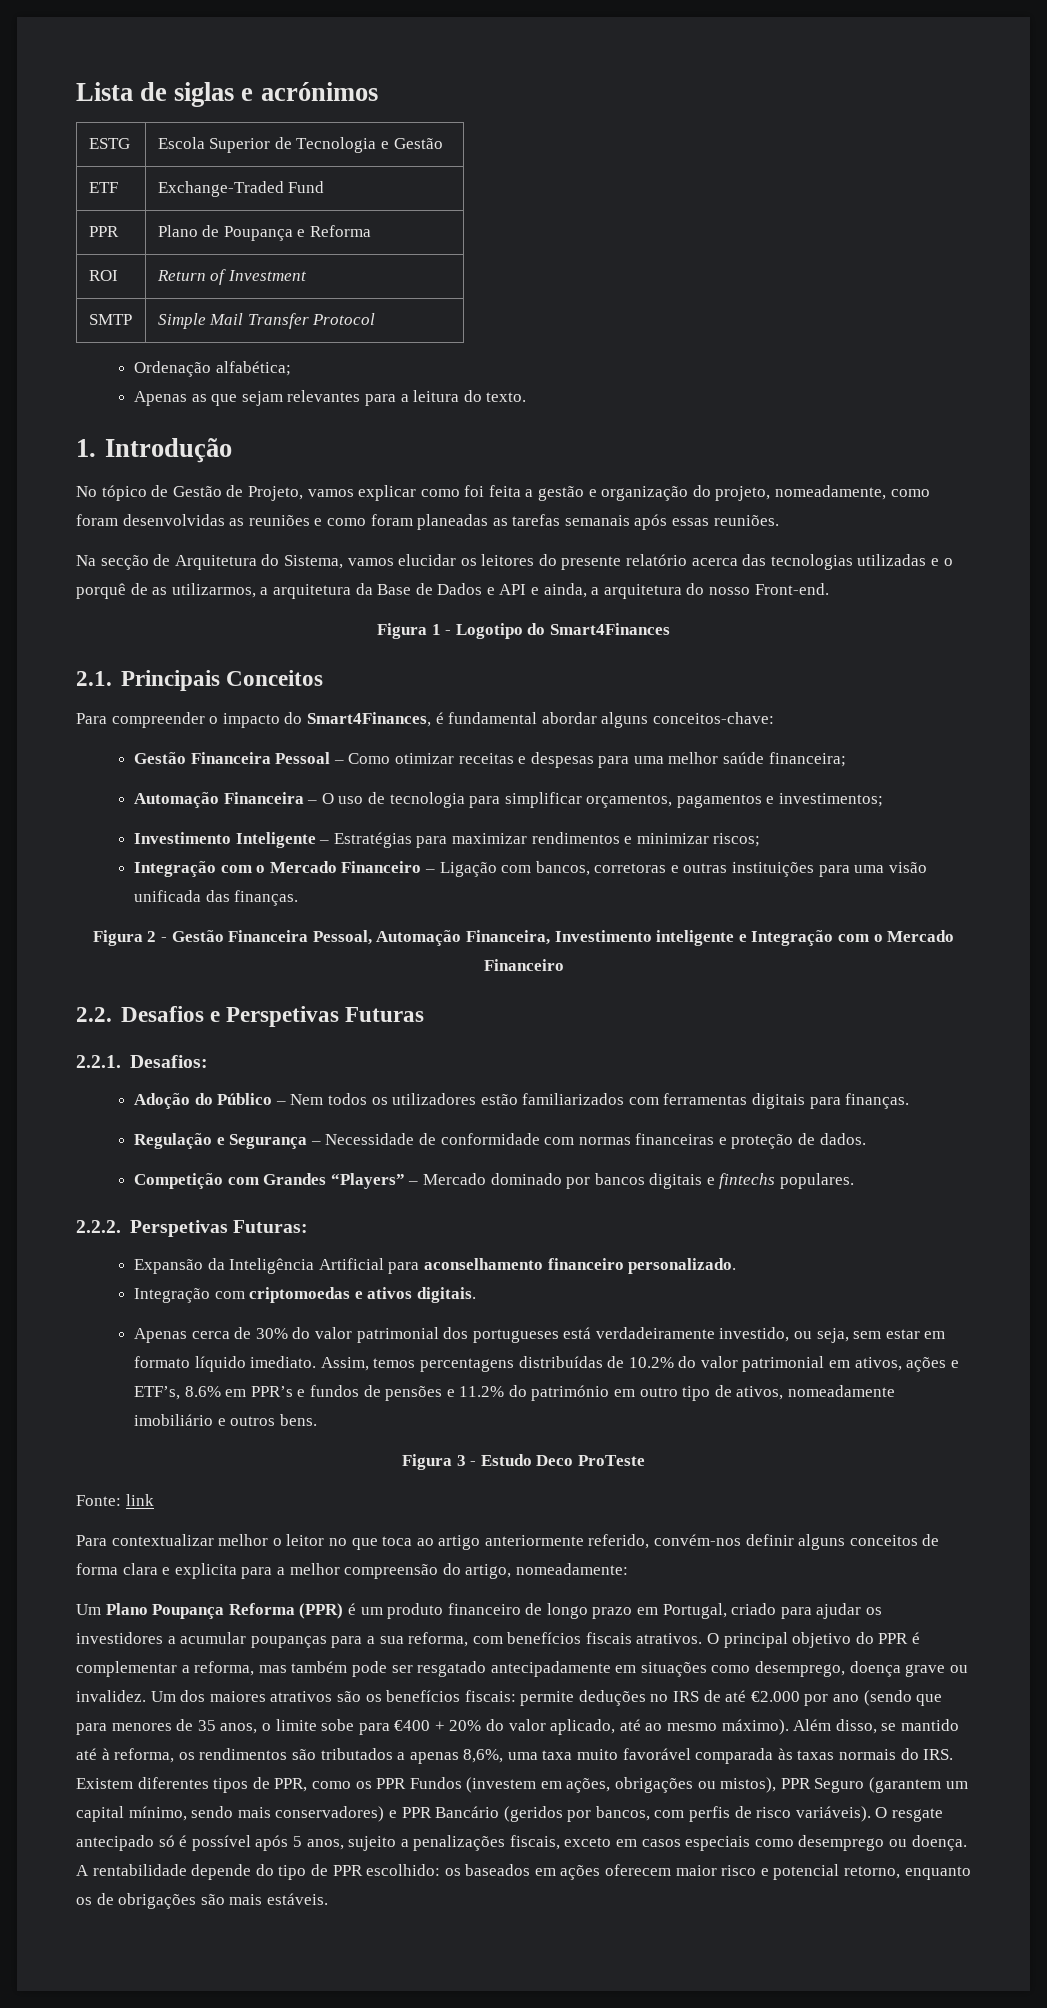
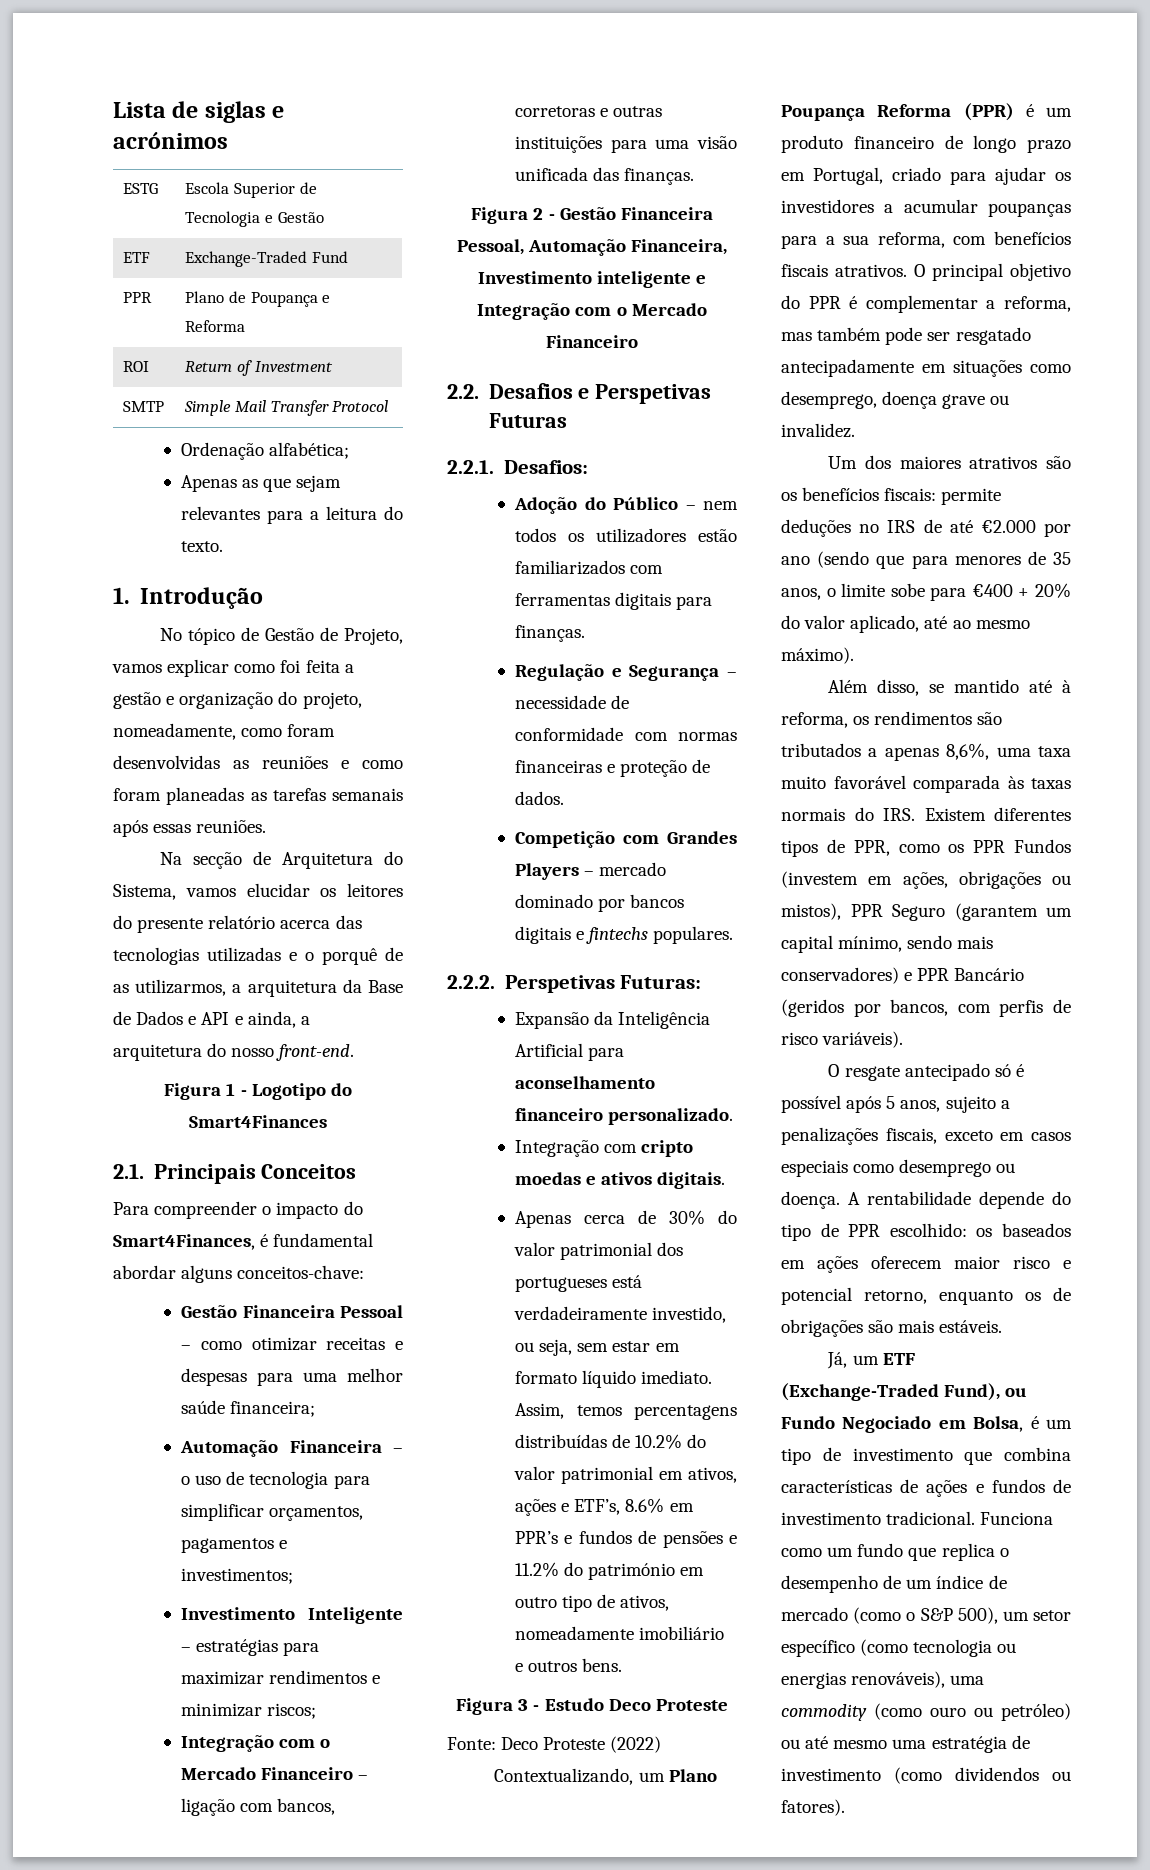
[754,583,829,595] Front-end. -> [276,1044,355,1061] front-end.
[348,753,391,764] Como -> [200,1341,242,1350] como
[321,793,334,804] O -> [181,1476,191,1485] o
[333,832,412,848] Estratégias -> [196,1639,279,1656] estratégias
[439,862,497,877] Ligação -> [181,1798,236,1816] ligação
[290,1094,324,1105] Nem -> [703,501,738,510] nem
[325,1133,415,1145] Necessidade -> [515,695,607,709] necessidade
[330,1173,486,1189] “Players” – Mercado -> [515,862,667,880] Players – mercado
[249,1287,351,1303] criptomoedas -> [641,1140,694,1157] [515,1172,582,1185] cripto moedas
[577,1455,645,1466] ProTeste -> [655,1699,728,1711] Proteste
[125,1494,154,1506] [76,1534,940,1550] [76,1563,628,1579] [76,1604,101,1615] link // Para contextualizar melhor o leitor no que toca ao artigo anteriormente referido, convém-nos definir alguns conceitos de forma clara e explicita para a melhor compreensão do artigo, nomeadamente: // Um -> [501,1736,662,1753] [494,1768,665,1785] Deco Proteste (2022) // Contextualizando, um
(146, 1696) none -> (855, 430) //
(789, 1727) none -> (854, 655) //
(871, 1814) none -> (904, 1039) //
(328, 1899) none -> [827,1352,915,1369] [781,1383,1028,1401] [781,1416,1072,1433] [781,1447,1071,1465] [781,1479,1071,1497] [781,1511,1054,1525] [781,1543,1009,1561] [781,1575,1007,1593] [781,1607,1071,1624] [781,1639,1017,1657] [781,1671,985,1689] [781,1703,1071,1721] [781,1735,1030,1753] [781,1767,1071,1784] [781,1799,845,1816] // Já, um ETF (Exchange-Traded Fund), ou Fundo Negociado em Bolsa, é um tipo de investimento que combina características de ações e fundos de investimento tradicional. Funciona como um fundo que replica o desempenho de um índice de mercado (como o S&P 500), um setor específico (como tecnologia ou energias renováveis), uma commodity (como ouro ou petróleo) ou até mesmo uma estratégia de investimento (como dividendos ou fatores).

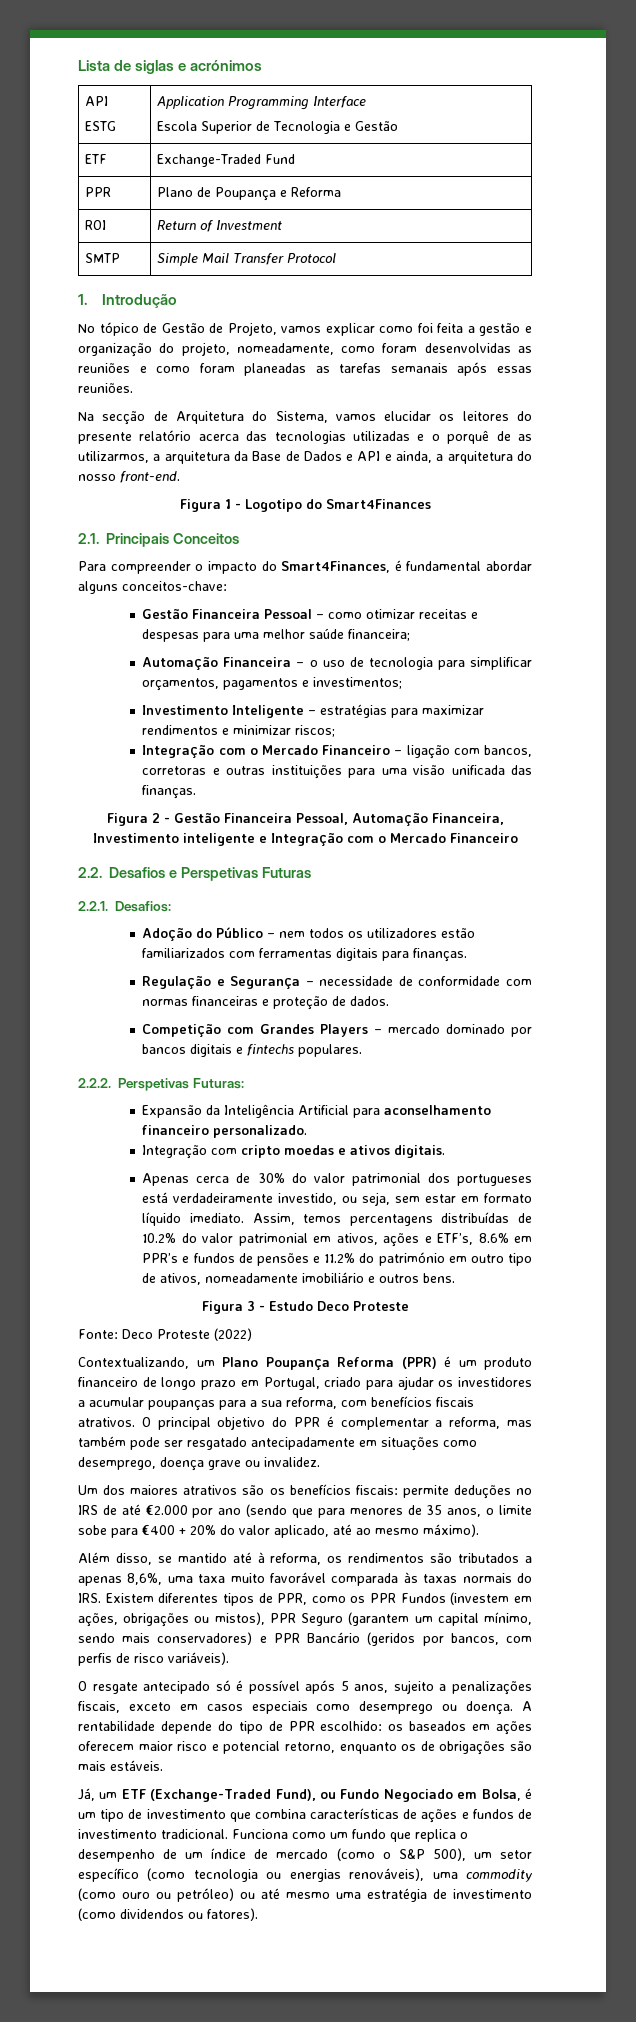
(228, 140) none -> [84,96,108,106] API //
(159, 188) none -> [156,96,366,110] Application Programming Interface //
[181,442,350,460] [181,475,342,492] [181,506,403,524] [181,541,224,552] // Ordenação alfabética; // Apenas as que sejam relevantes para a leitura do texto. -> (336, 258) none

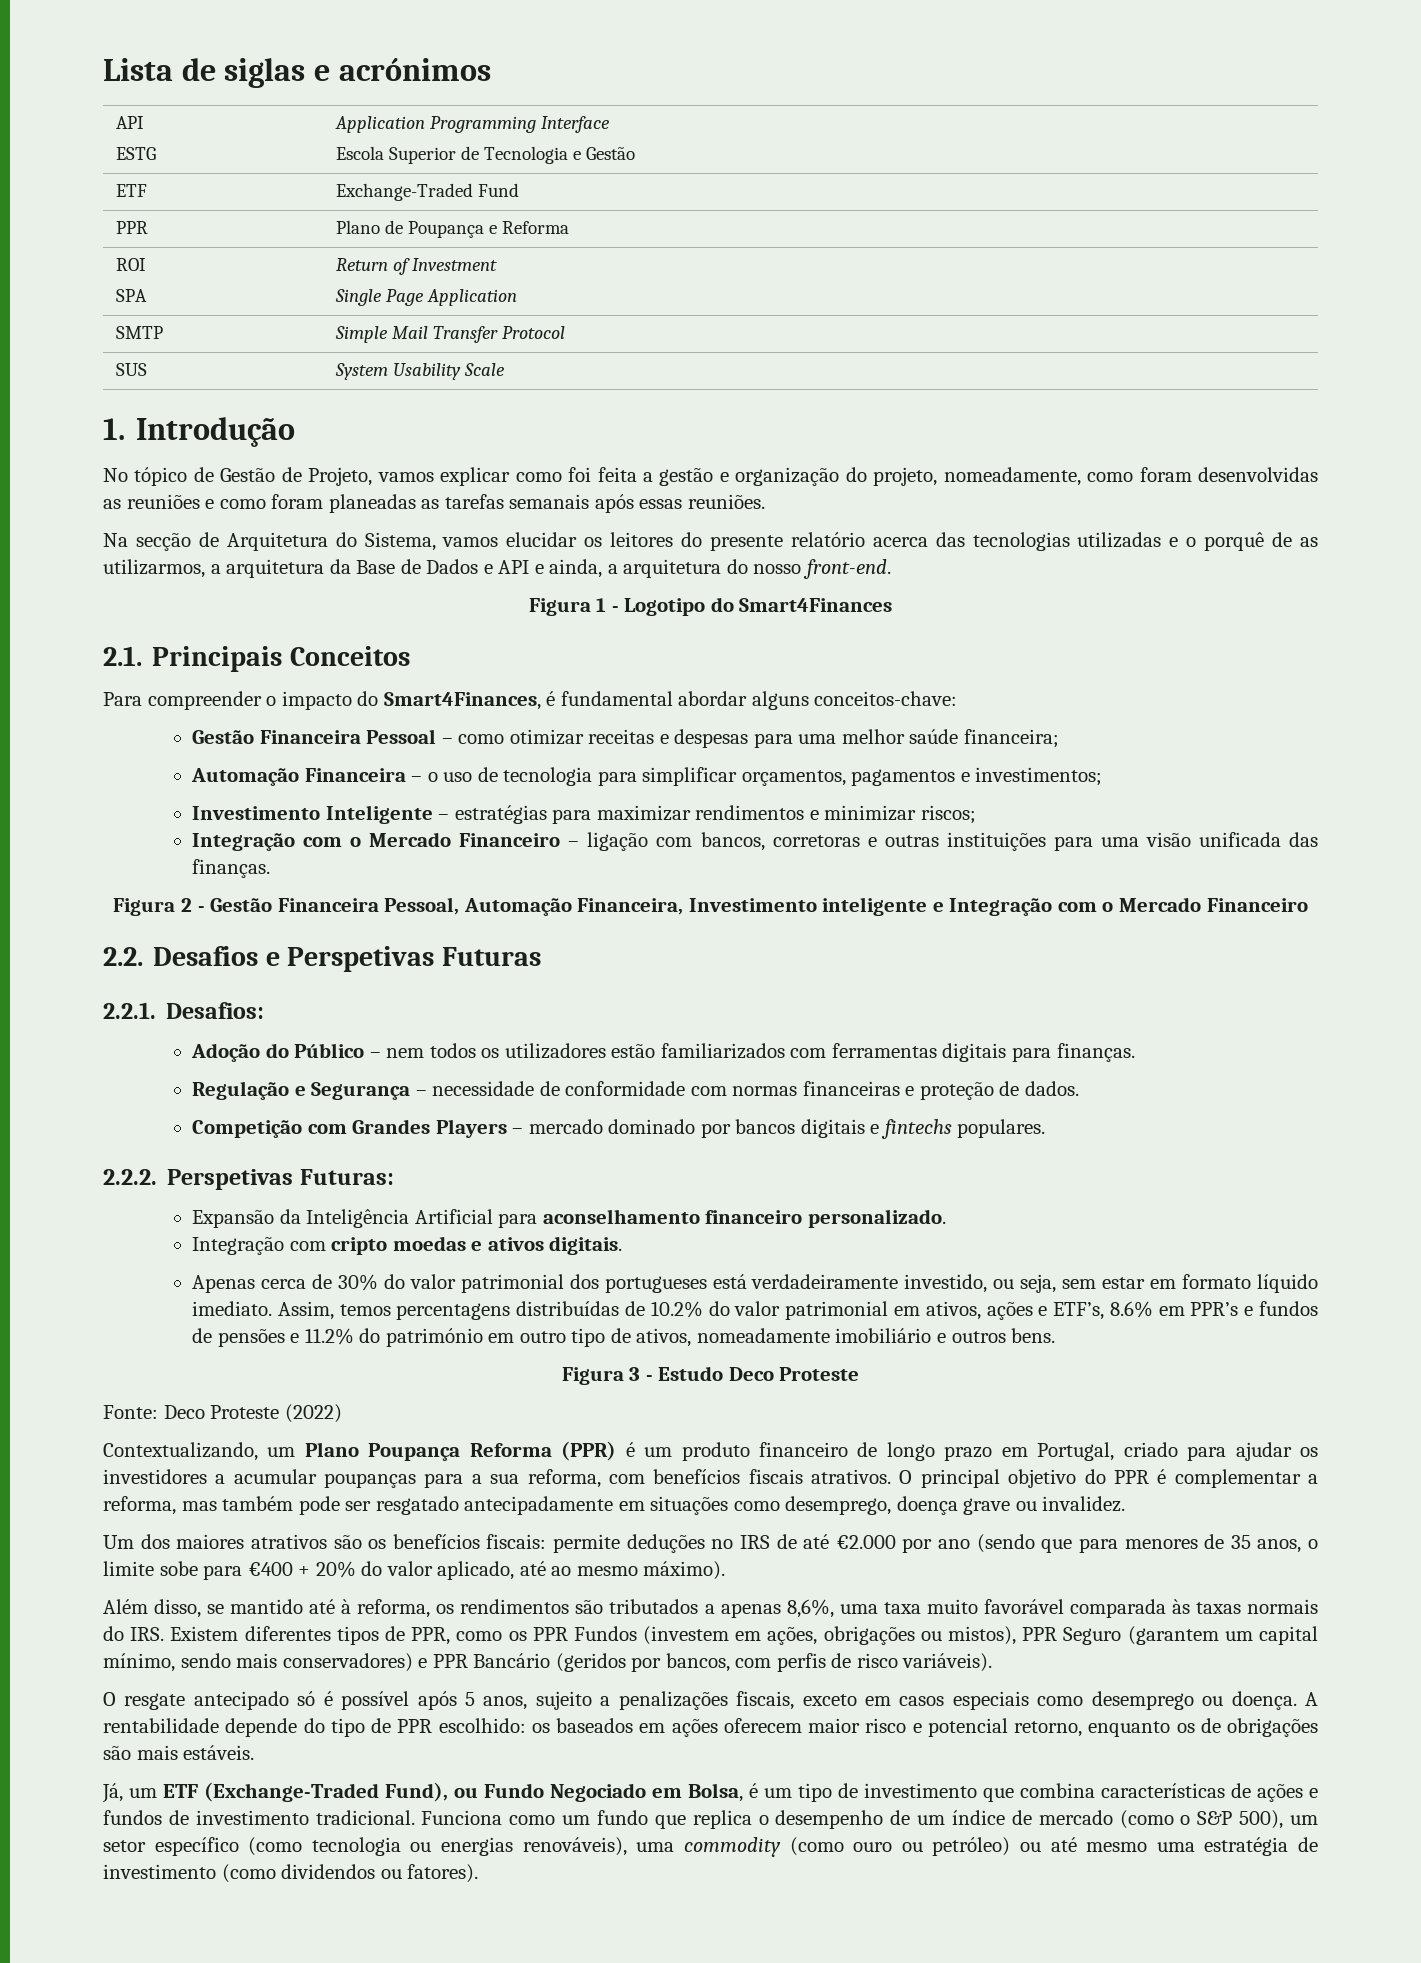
(106, 225) none -> [116,289,148,302] // SPA
(282, 225) none -> [335,289,518,306] // Single Page Application
(336, 258) none -> [116,363,148,376] [335,363,506,380] // SUS | System Usability Scale

